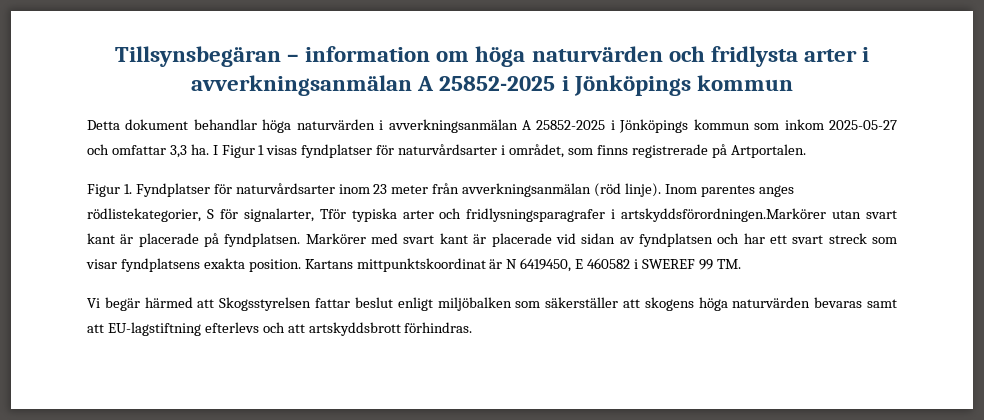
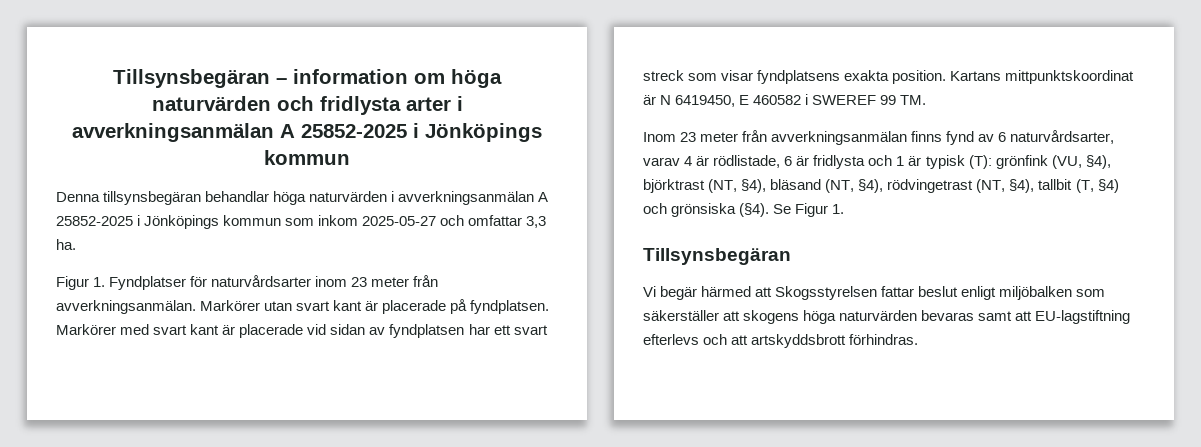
[87,119,189,130] Detta dokument -> [56,191,202,205] Denna tillsynsbegäran
[212,144,806,158] I Figur 1 visas fyndplatser för naturvårdsarter i området, som finns registrerade på Artportalen. -> (76, 244) none
[462,183,794,197] [87,208,827,222] avverkningsanmälan (röd linje). Inom parentes anges rödlistekategorier, S för signalarter, Tför typiska arter och fridlysningsparagrafer i artskyddsförordningen.Markörer -> [56,300,261,314] avverkningsanmälan. Markörer
[717,233,740,244] och -> (465, 331) none
(741, 264) none -> [643,130,1115,145] [643,155,1111,169] [643,179,1119,193] [643,203,845,217] [643,248,791,265] // Inom 23 meter från avverkningsanmälan finns fynd av 6 naturvårdsarter, varav 4 är rödlistade, 6 är fridlysta och 1 är typisk (T): grönfink (VU, §4), björktrast (NT, §4), bläsand (NT, §4), rödvingetrast (NT, §4), tallbit (T, §4) och grönsiska (§4). Se Figur 1. // Tillsynsbegäran

